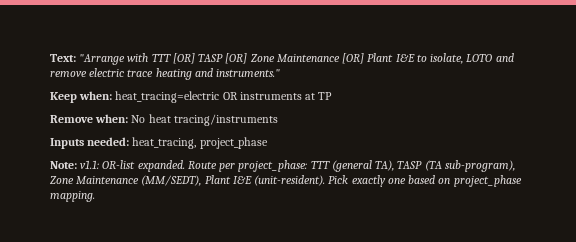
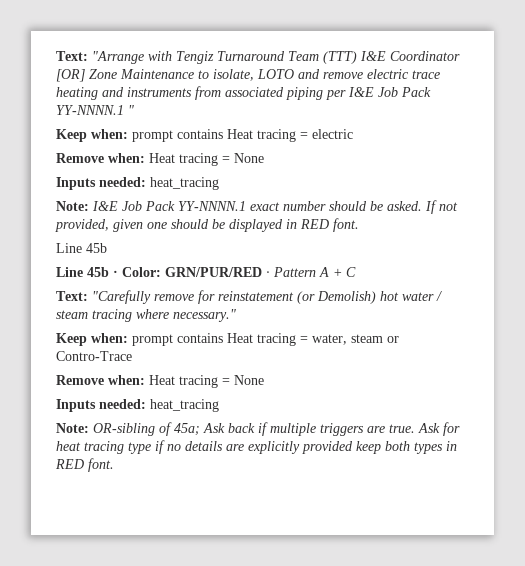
[151,53,415,64] TTT [OR] TASP [OR] Zone Maintenance [OR] Plant I&E -> [176,51,460,64] [56,69,194,82] Tengiz Turnaround Team (TTT) I&E Coordinator [OR] Zone Maintenance
[216,69,281,77] [50,91,333,103] [50,114,278,126] [50,137,268,149] [50,160,515,172] [50,175,522,187] [50,191,95,202] instruments." // Keep when: heat_tracing=electric OR instruments at TP // Remove when: No heat tracing/instruments // Inputs needed: heat_tracing, project_phase // Note: v1.1: OR-list expanded. Route per project_phase: TTT (general TA), TASP (TA sub-program), Zone Maintenance (MM/SEDT), Plant I&E (unit-resident). Pick exactly one based on project_phase mapping. -> [127,86,431,100] [56,105,134,115] [56,129,353,142] [56,153,264,166] [56,177,219,190] [56,200,458,214] [55,218,359,232] [56,243,107,253] [56,267,356,277] [56,290,442,304] [56,309,236,322] [56,333,399,346] [56,351,132,361] [56,375,264,388] [56,399,219,412] [56,422,460,436] [56,440,457,454] [55,458,114,472] instruments from associated piping per I&E Job Pack YY-NNNN.1 " // Keep when: prompt contains Heat tracing = electric // Remove when: Heat tracing = None // Inputs needed: heat_tracing // Note: I&E Job Pack YY-NNNN.1 exact number should be asked. If not provided, given one should be displayed in RED font. // Line 45b // Line 45b · Color: GRN/PUR/RED · Pattern A + C // Text: "Carefully remove for reinstatement (or Demolish) hot water / steam tracing where necessary." // Keep when: prompt contains Heat tracing = water, steam or Contro-Trace // Remove when: Heat tracing = None // Inputs needed: heat_tracing // Note: OR-sibling of 45a; Ask back if multiple triggers are true. Ask for heat tracing type if no details are explicitly provided keep both types in RED font.

